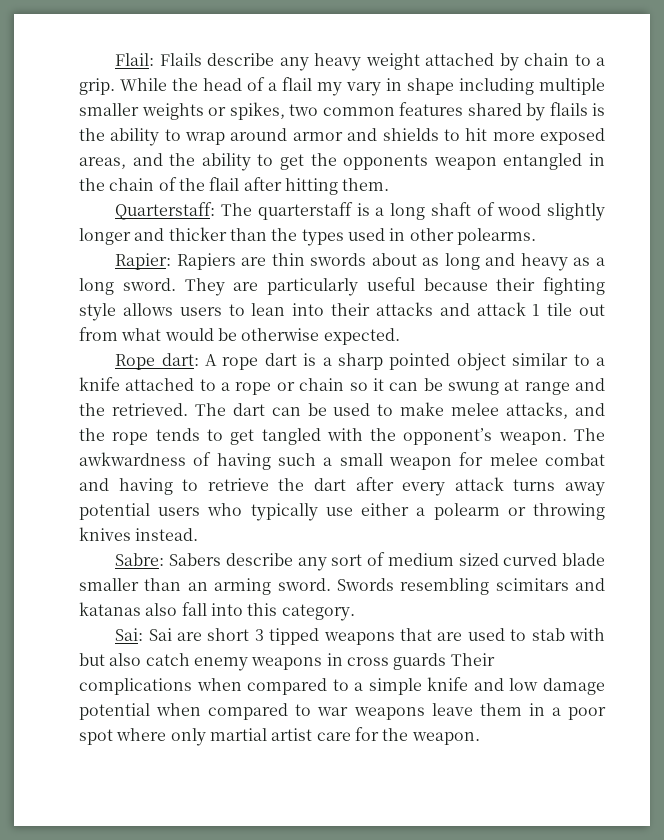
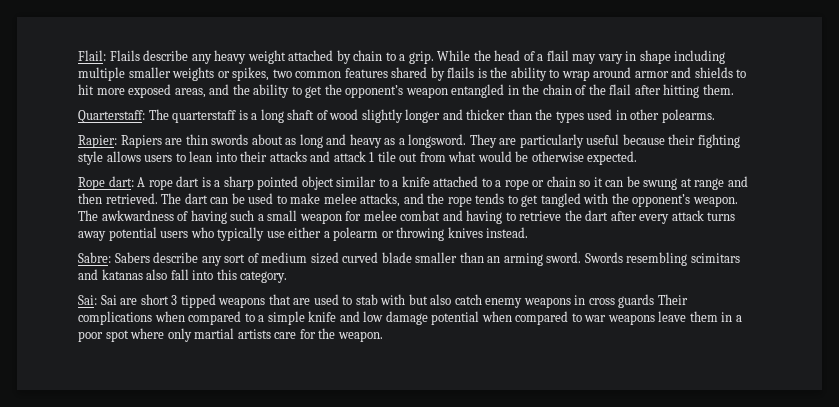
[317,82,342,96] my -> [572,54,597,64] may
[343,154,429,170] opponents -> [345,85,404,98] opponent’s
[79,278,176,295] long sword. -> [408,134,467,148] longsword.
[79,403,105,416] the -> [78,193,102,204] then
[271,728,313,741] artist -> [237,329,271,339] artists

